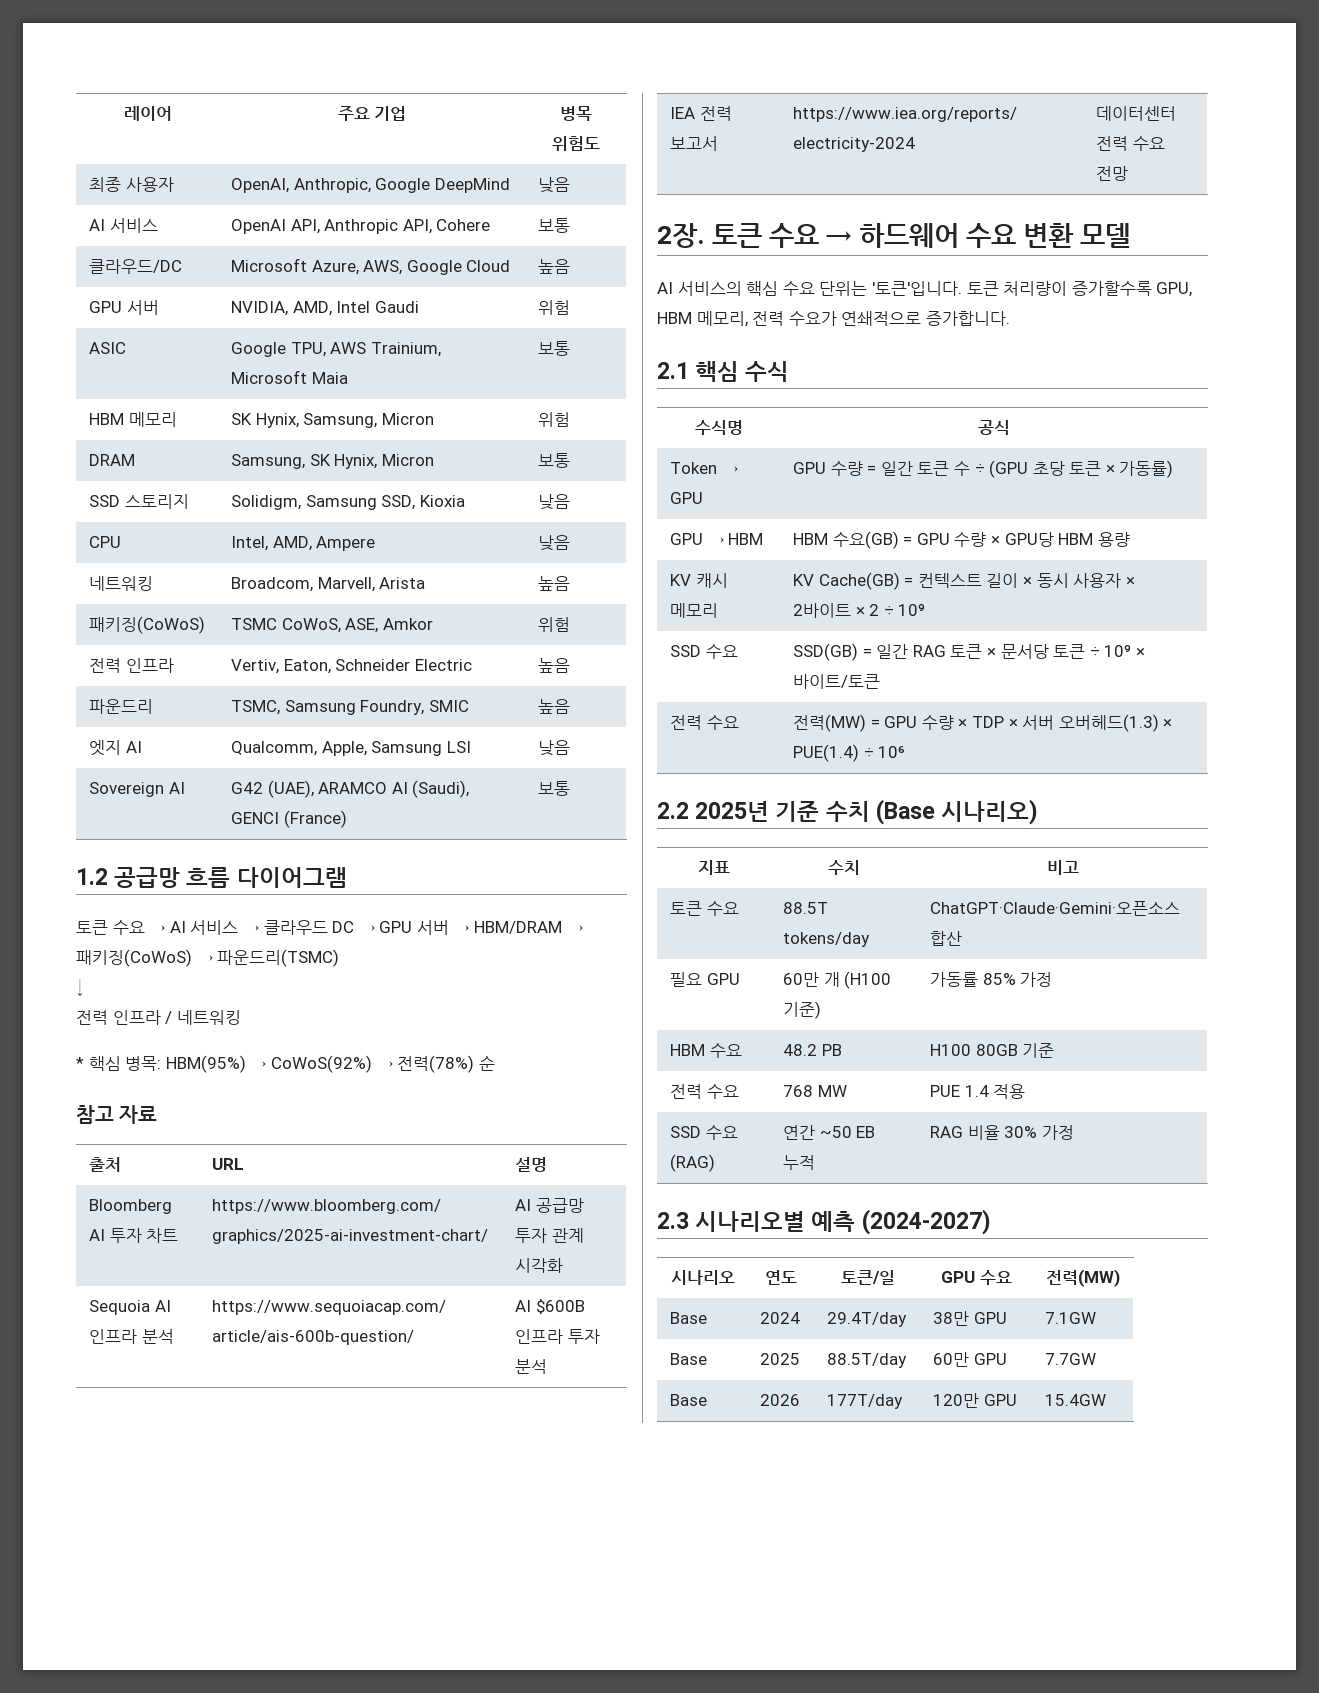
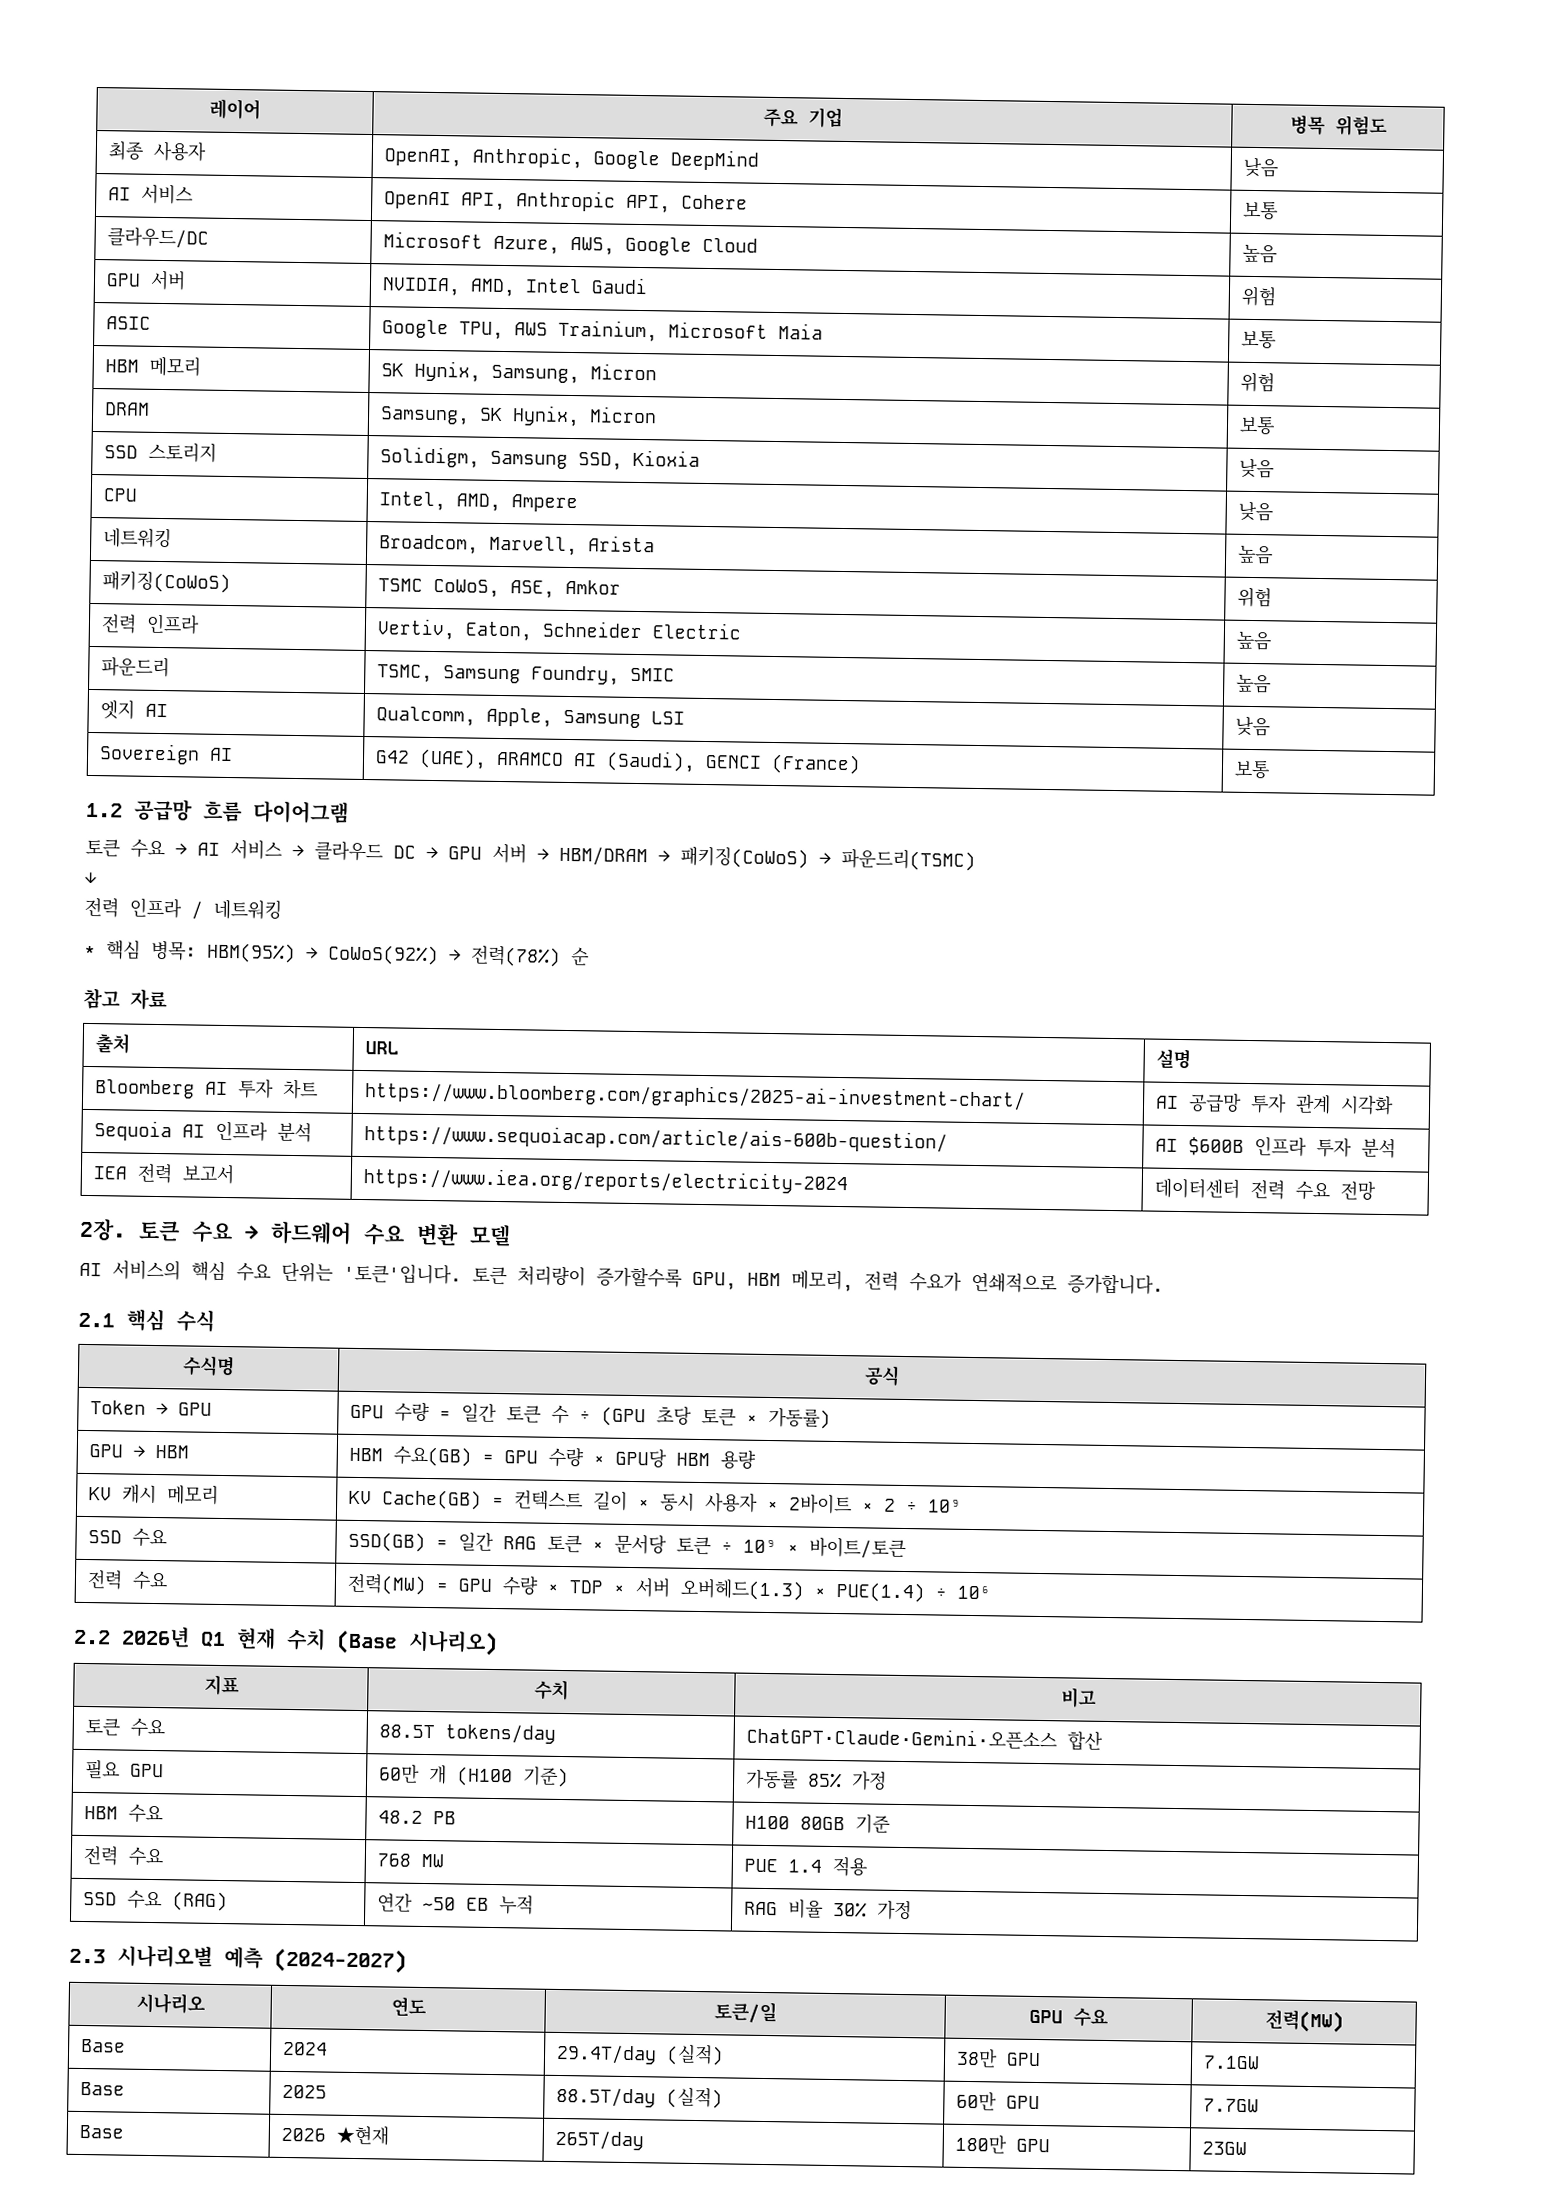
[695,801,820,822] 2025년 기준 -> [121,1625,276,1650] 2026년 Q1 현재
(907, 1319) none -> [666,2044,725,2066] (실적)
(907, 1360) none -> [666,2087,724,2109] (실적)
[826,1394,903,1409] [932,1393,1017,1408] [1044,1394,1106,1406] | 177T/day | 120만 GPU | 15.4GW -> [336,2125,390,2146] [555,2130,645,2151] [955,2134,1051,2154] [1202,2141,1248,2156] ★현재 | 265T/day | 180만 GPU | 23GW

